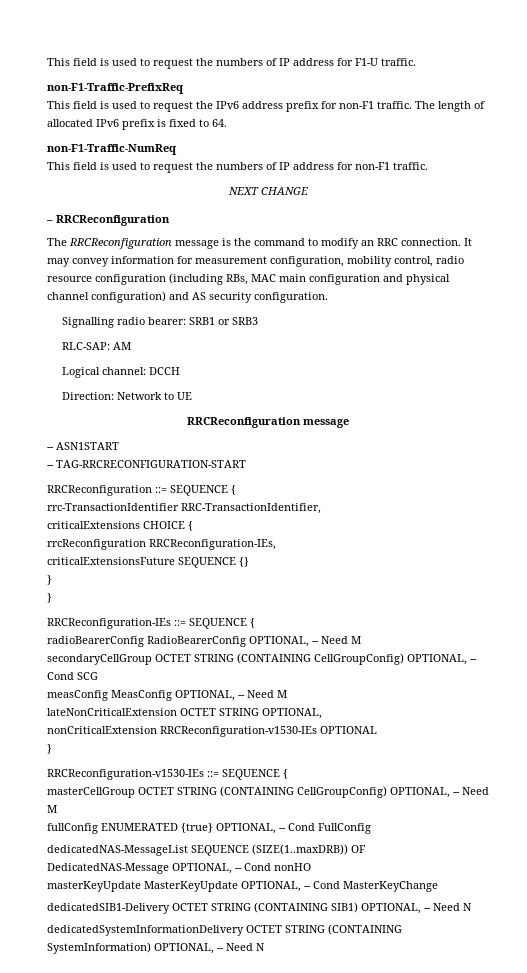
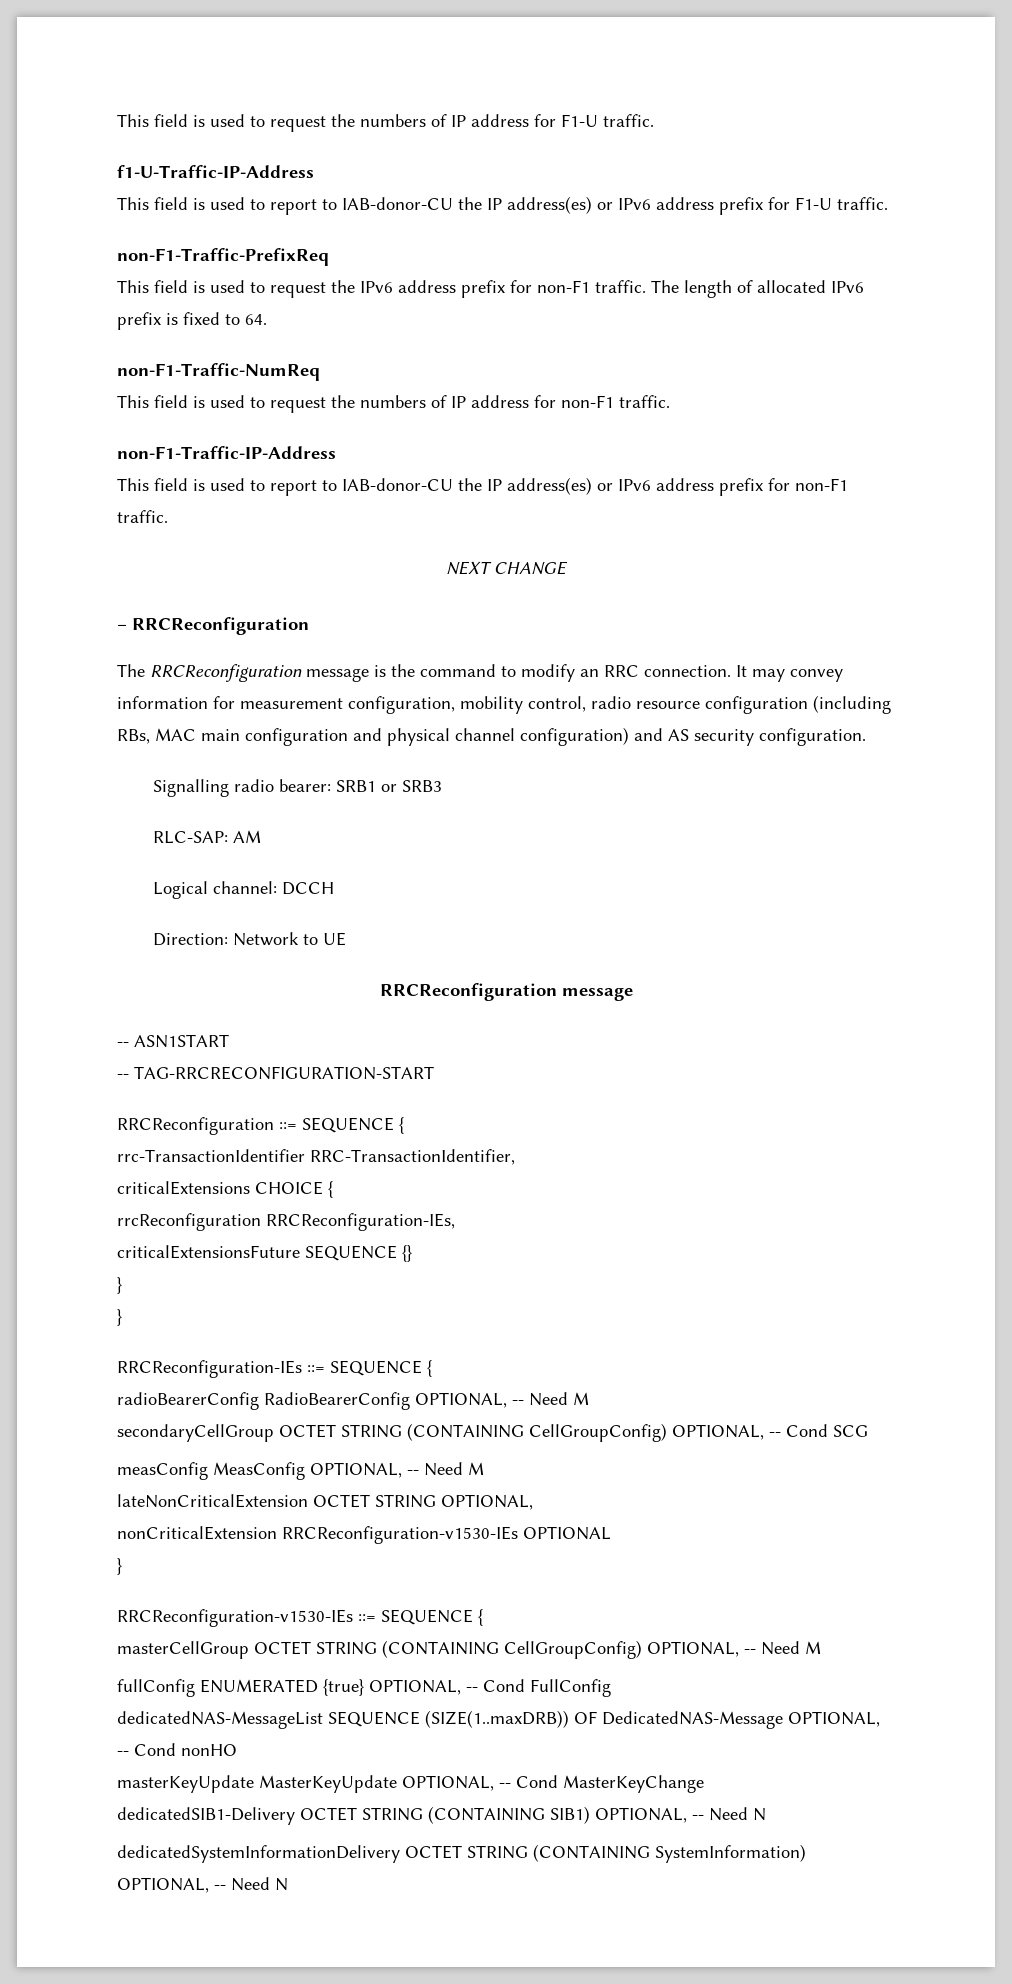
(416, 62) none -> [117,165,314,178] [117,196,888,215] // f1-U-Traffic-IP-Address // This field is used to report to IAB-donor-CU the IP address(es) or IPv6 address prefix for F1-U traffic.
(428, 166) none -> [117,446,336,459] [117,477,848,496] [117,510,168,523] // non-F1-Traffic-IP-Address // This field is used to report to IAB-donor-CU the IP address(es) or IPv6 address prefix for non-F1 traffic.

